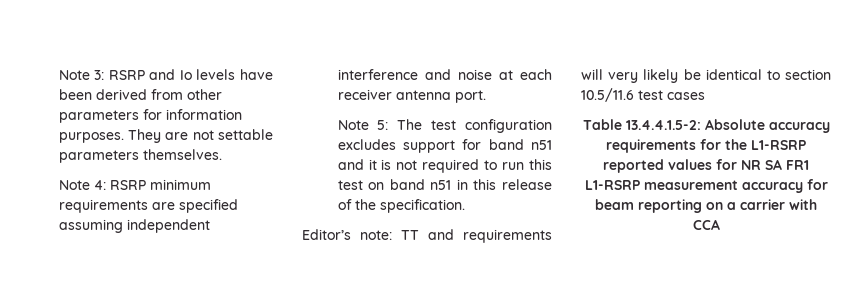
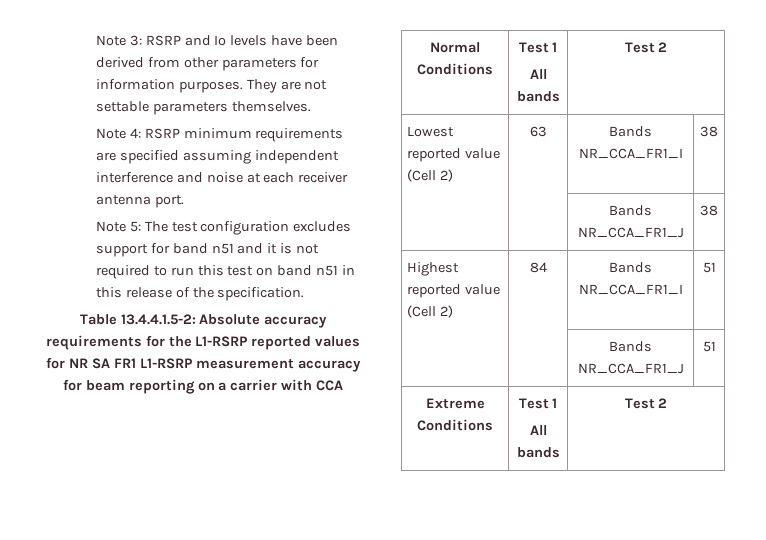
[302,229,552,243] [581,69,831,83] [581,88,705,102] // Editor’s note: TT and requirements will very likely be identical to section 10.5/11.6 test cases -> (305, 294) none
(720, 224) none -> [430,42,480,53] [417,63,493,75] [518,42,558,53] [529,69,547,79] [516,91,560,102] [624,42,668,53] [406,126,454,137] [406,148,500,162] [406,169,453,182] [529,126,547,137] [609,126,652,137] [578,148,683,159] [700,126,718,137] [609,205,652,216] [577,227,684,238] [700,205,718,216] [406,262,459,276] [406,284,500,298] [406,305,453,318] [529,262,547,273] [609,262,652,273] [578,284,683,295] [702,262,716,273] [609,341,652,352] [577,363,684,374] [702,341,716,352] [425,398,485,409] [417,419,493,431] [518,398,558,409] [529,425,547,435] [516,447,560,458] [624,398,668,409] // Normal Conditions | Test 1 // All bands | Test 2 // Lowest reported value (Cell 2) | 63 | Bands NR_CCA_FR1_I | 38 // | | Bands NR_CCA_FR1_J | 38 // Highest reported value (Cell 2) | 84 | Bands NR_CCA_FR1_I | 51 // | | Bands NR_CCA_FR1_J | 51 // Extreme Conditions | Test 1 // All bands | Test 2

